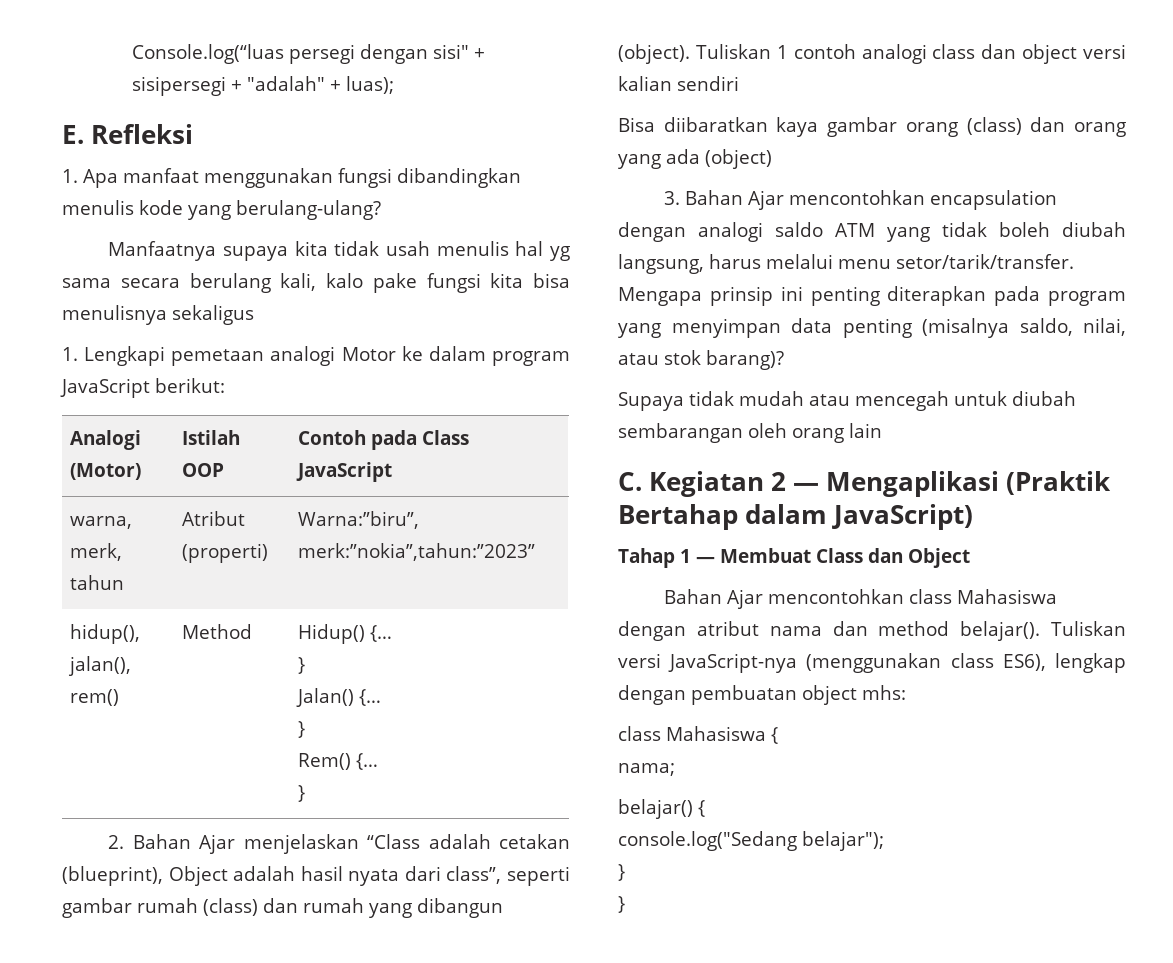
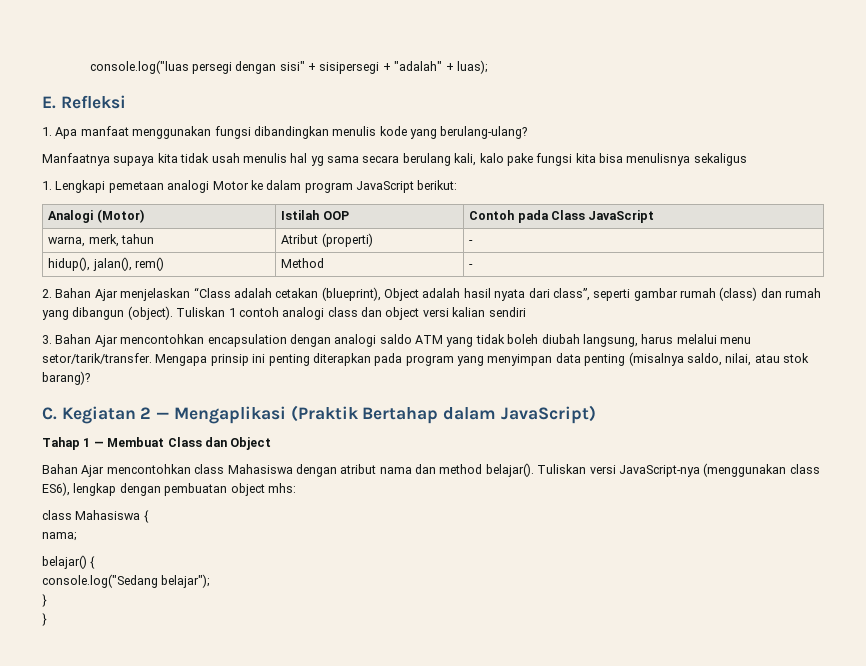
[131,44,284,64] Console.log(“luas -> [89,60,189,74] console.log("luas
[297,511,419,529] [297,543,535,561] Warna:”biru”, merk:”nokia”,tahun:”2023” -> [469,240,474,244] -
[297,624,392,644] [297,657,305,674] [295,688,381,707] [297,721,305,738] [297,753,378,770] [297,785,305,802] Hidup() {… // } // Jalan() {… // } // Rem() {… // } -> [469,264,474,268] -
[618,117,1126,137] [618,149,772,169] // Bisa diibaratkan kaya gambar orang (class) dan orang yang ada (object) -> (526, 312) none
[618,391,1076,411] [618,423,882,443] // Supaya tidak mudah atau mencegah untuk diubah sembarangan oleh orang lain -> (90, 378) none

